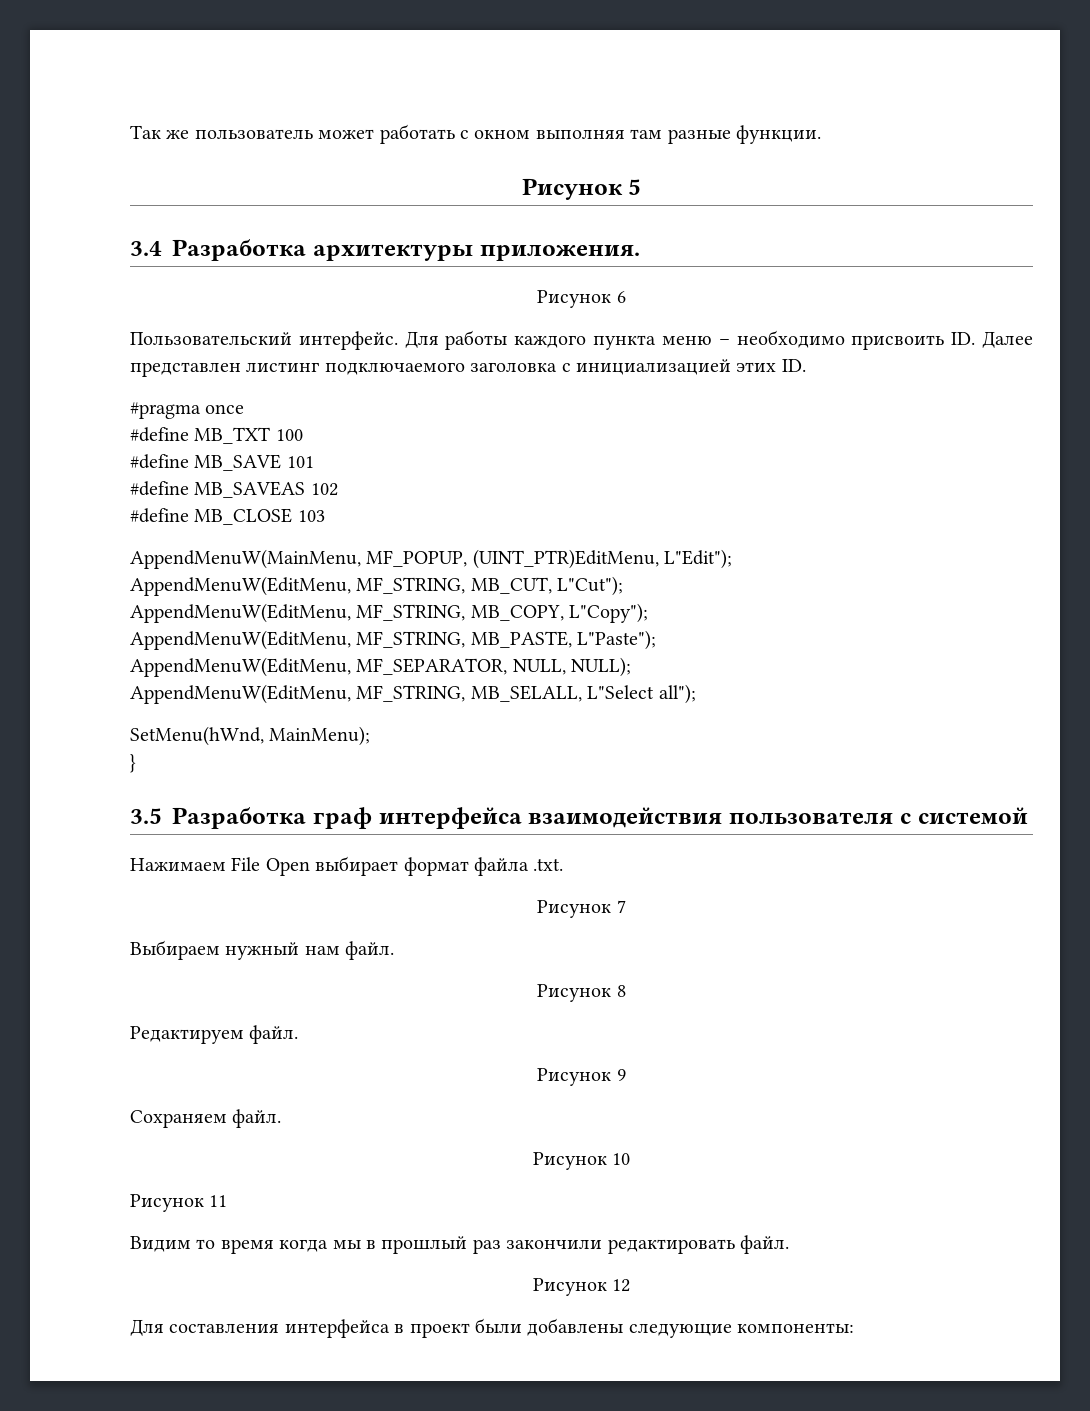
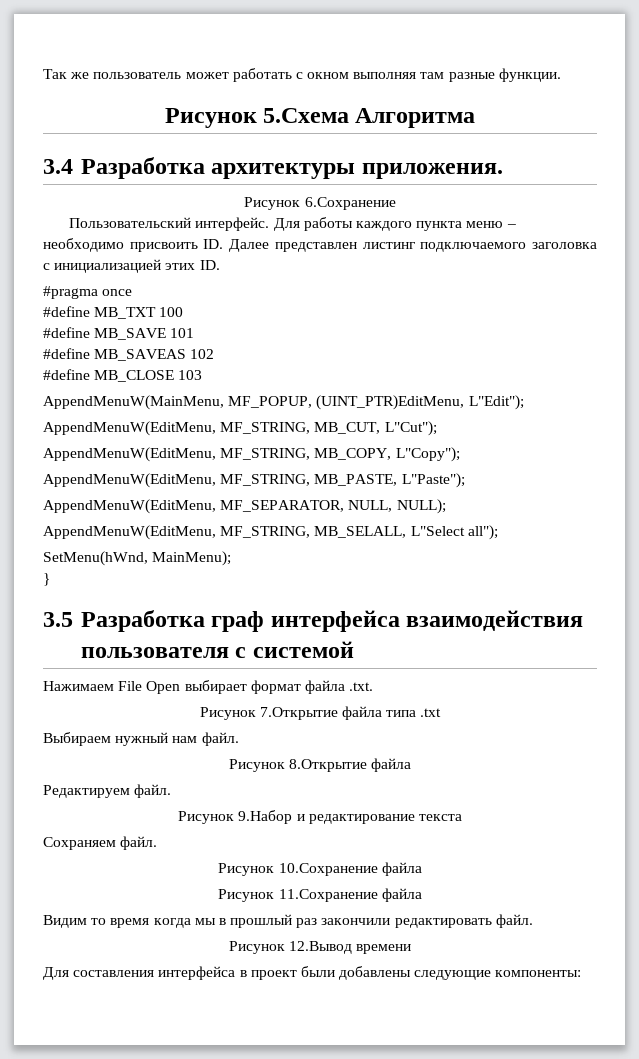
[628,179,642,195] 5 -> [263,108,476,128] 5.Схема Алгоритма
[616,291,626,303] 6 -> [304,197,396,210] 6.Сохранение
[616,900,626,913] 7 -> [259,706,442,720] 7.Открытие файла типа .txt
[616,985,626,997] 8 -> [289,758,412,772] 8.Открытие файла
[616,1069,626,1081] 9 -> [238,810,462,824] 9.Набор и редактирование текста
[612,1153,631,1165] [130,1194,228,1212] 10 // Рисунок 11 -> [278,862,422,876] [218,888,422,902] 10.Сохранение файла // Рисунок 11.Сохранение файла
[612,1279,631,1292] 12 -> [289,941,412,954] 12.Вывод времени

